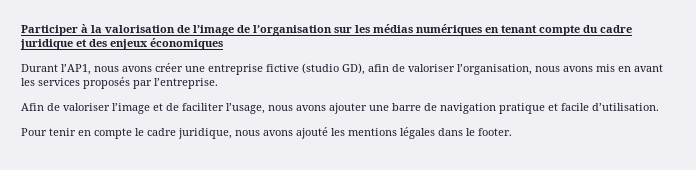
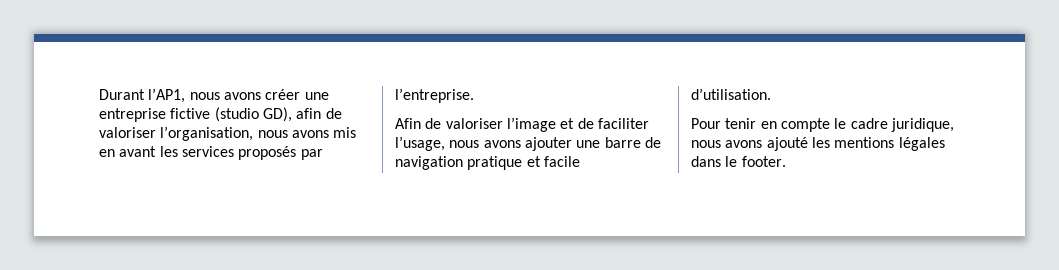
[21,24,632,36] [20,38,223,50] Participer à la valorisation de l’image de l’organisation sur les médias numériques en tenant compte du cadre juridique et des enjeux économiques // -> (99, 94) none

